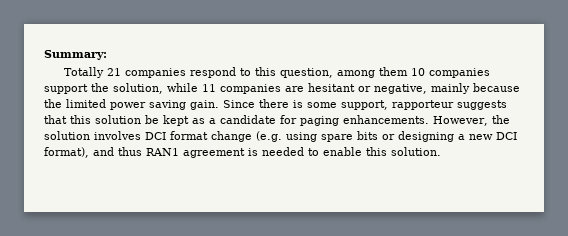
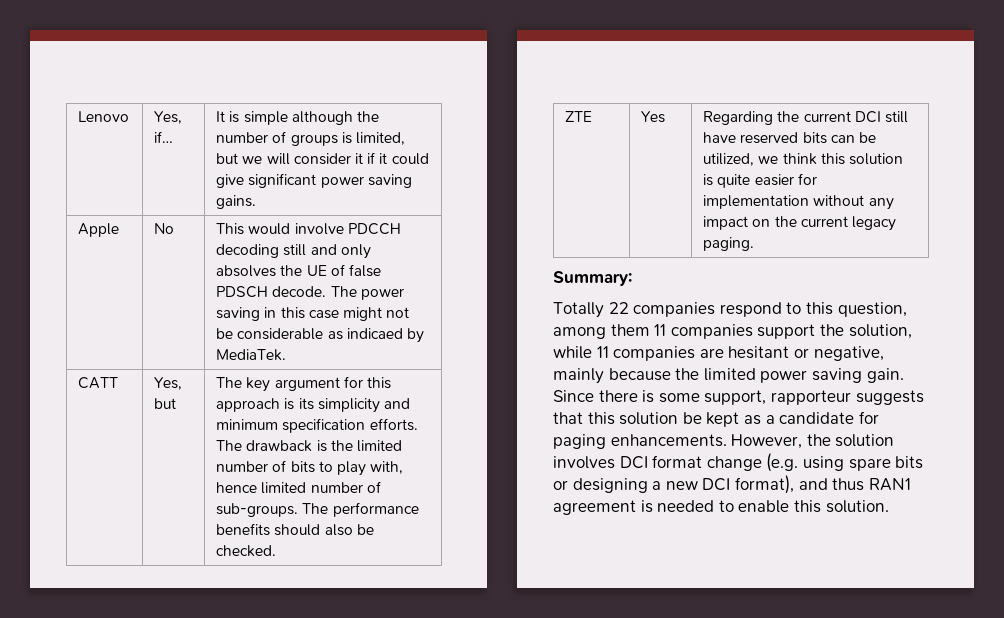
(44, 55) none -> [78,111,130,122] [154,111,183,124] [154,131,174,143] [216,111,380,125] [216,131,406,146] [216,152,429,165] [216,173,412,188] [216,195,257,209] [78,223,120,237] [154,223,175,234] [216,223,401,235] [216,244,371,259] [216,264,382,277] [216,286,404,300] [216,307,410,321] [216,328,425,343] [216,349,287,361] [78,377,119,389] [154,377,183,390] [154,398,177,409] [216,376,392,392] [216,398,411,413] [216,418,418,433] [216,440,403,452] [216,460,404,476] [216,481,381,494] [216,502,419,517] [216,523,374,536] [216,545,277,557] [565,111,593,122] [641,111,666,123] [703,111,909,125] [703,132,877,144] [703,153,904,166] [703,173,817,188] [703,195,894,210] [703,216,897,231] [703,237,755,251] Lenovo | Yes, if… | It is simple although the number of groups is limited, but we will consider it if it could give significant power saving gains. // Apple | No | This would involve PDCCH decoding still and only absolves the UE of false PDSCH decode. The power saving in this case might not be considerable as indicaed by MediaTek. // CATT | Yes, but | The key argument for this approach is its simplicity and minimum specification efforts. The drawback is the limited number of bits to play with, hence limited number of sub-groups. The performance benefits should also be checked. // ZTE | Yes | Regarding the current DCI still have reserved bits can be utilized, we think this solution is quite easier for implementation without any impact on the current legacy paging. //
[107,68,122,76] 21 -> [608,302,629,314] 22
[411,68,426,76] 10 -> [654,324,667,336] 11

